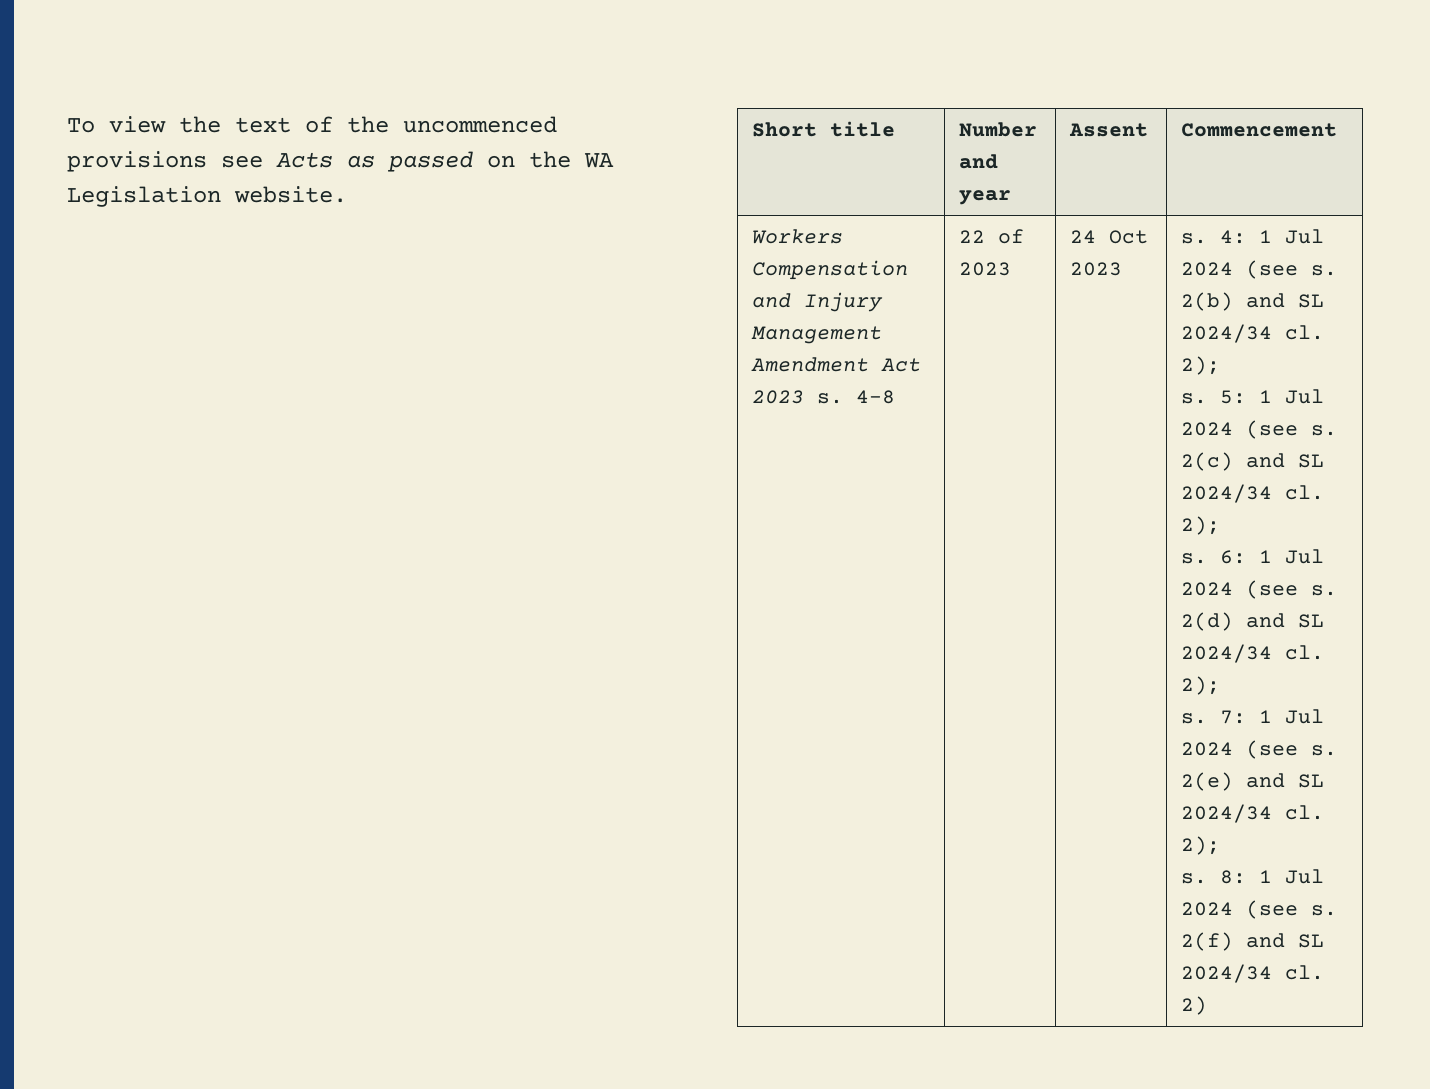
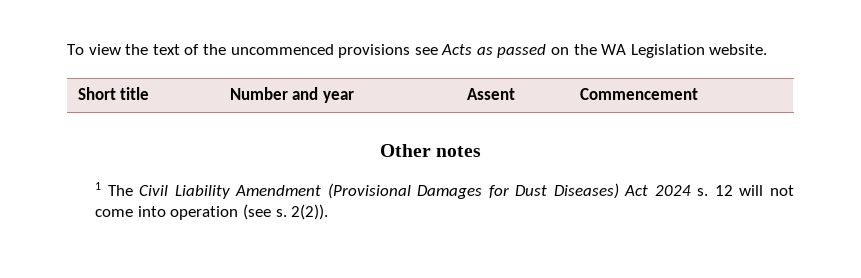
[752,229,844,244] [752,260,909,280] [752,292,884,312] [751,326,883,344] [751,357,922,372] [752,390,896,404] [959,229,1025,244] [959,262,1012,276] [1070,230,1149,244] [1070,262,1123,276] [1181,229,1325,244] [1181,260,1338,279] [1181,292,1325,311] [1181,324,1325,343] [1181,356,1221,375] [1181,389,1325,404] [1181,420,1338,439] [1181,452,1325,471] [1181,484,1325,503] [1181,516,1221,535] [1181,549,1325,564] [1181,580,1338,599] [1181,612,1325,631] [1181,644,1325,663] [1181,676,1221,695] [1181,709,1325,724] [1181,740,1338,759] [1181,772,1325,791] [1181,804,1325,823] [1181,836,1221,855] [1181,869,1325,884] [1181,900,1338,919] [1181,932,1325,951] [1181,964,1325,983] [1181,996,1208,1015] // Workers Compensation and Injury Management Amendment Act 2023 s. 4-8 | 22 of 2023 | 24 Oct 2023 | s. 4: 1 Jul 2024 (see s. 2(b) and SL 2024/34 cl. 2); // s. 5: 1 Jul 2024 (see s. 2(c) and SL 2024/34 cl. 2); // s. 6: 1 Jul 2024 (see s. 2(d) and SL 2024/34 cl. 2); // s. 7: 1 Jul 2024 (see s. 2(e) and SL 2024/34 cl. 2); // s. 8: 1 Jul 2024 (see s. 2(f) and SL 2024/34 cl. 2) -> [379,144,482,157] [95,182,794,199] [95,204,329,220] // Other notes // 1 The Civil Liability Amendment (Provisional Damages for Dust Diseases) Act 2024 s. 12 will not come into operation (see s. 2(2)).

